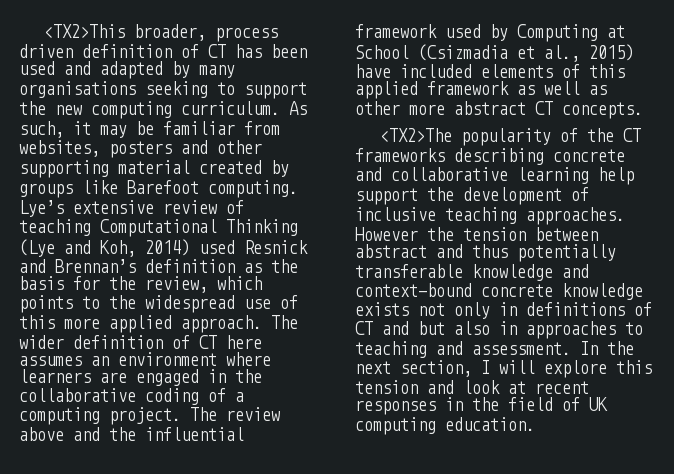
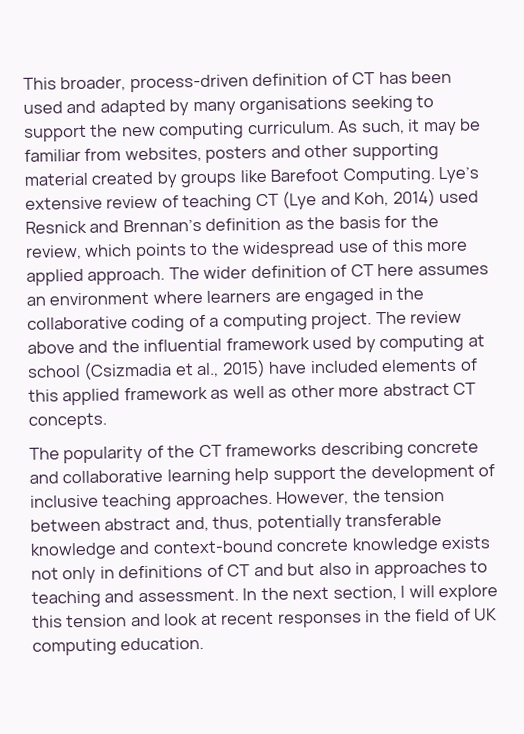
[44,24,279,42] [19,44,73,58] <TX2>This broader, process driven -> [23,74,249,93] This broader, process-driven
[208,180,298,198] computing. -> [342,167,436,185] Computing.
[100,219,298,237] Computational Thinking -> [255,193,279,207] CT
[517,24,625,42] [355,45,409,59] Computing at School -> [379,334,485,353] [27,364,81,378] computing at school
[380,128,453,142] <TX2>The -> [29,447,60,460] The
[355,227,418,241] However -> [276,490,350,506] However,
[436,244,508,258] and thus -> [174,516,254,532] and, thus,

